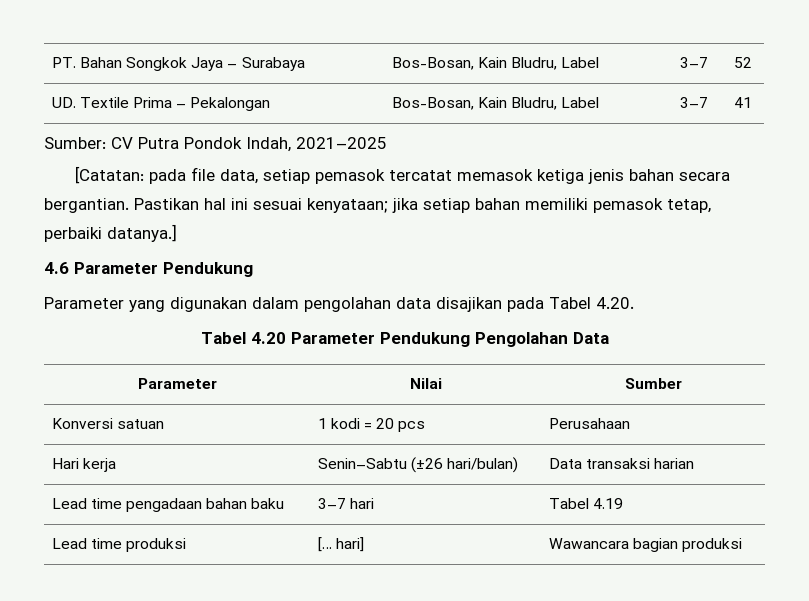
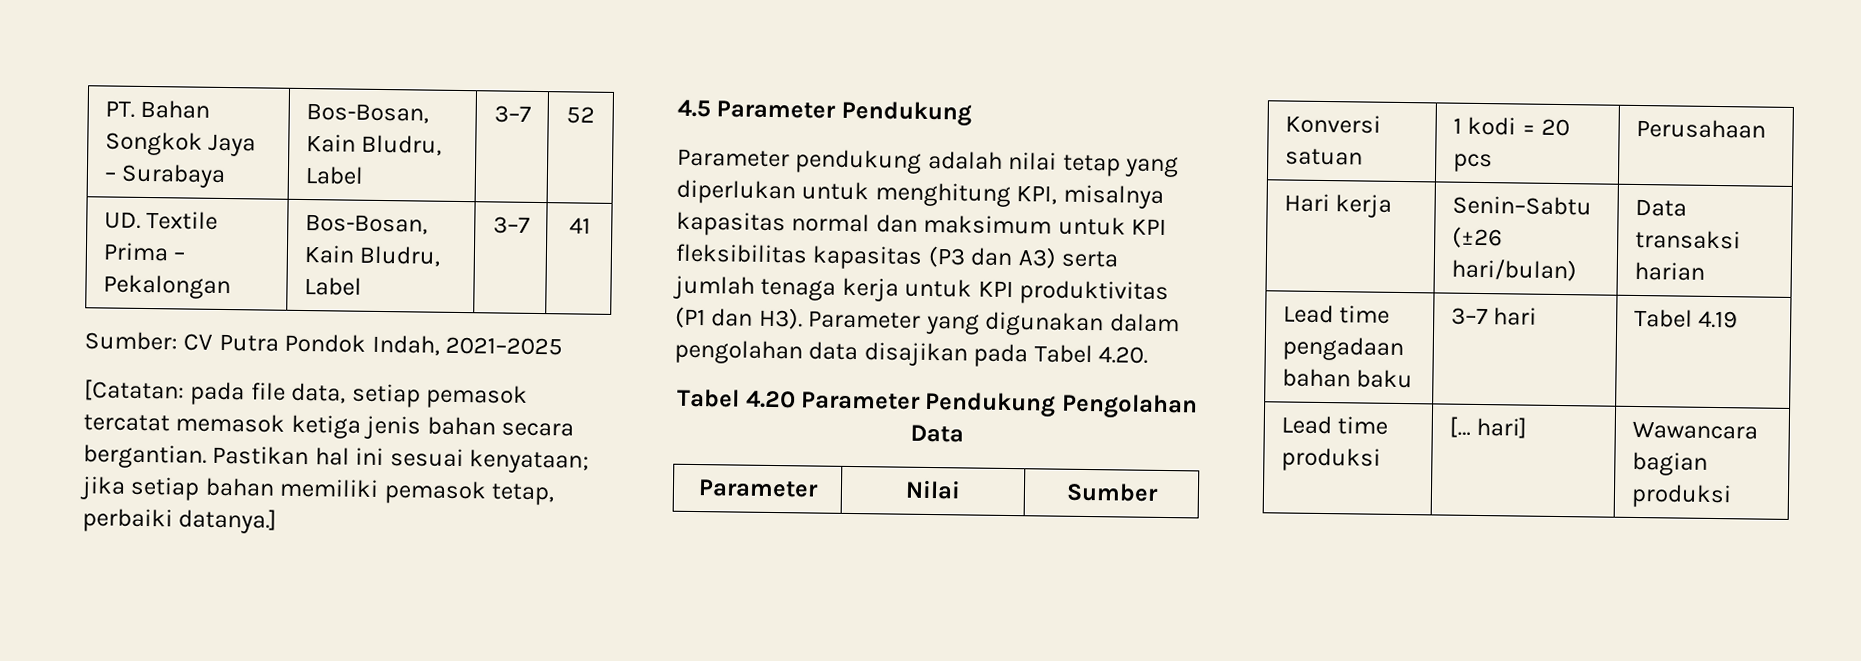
[44,262,69,274] 4.6 -> [677,99,711,118] 4.5
(124, 303) none -> [795,149,1180,178] [676,179,1164,209] [676,211,1168,237] [675,243,1120,270] [672,275,1170,306] [675,306,922,330] pendukung adalah nilai tetap yang diperlukan untuk menghitung KPI, misalnya kapasitas normal dan maksimum untuk KPI fleksibilitas kapasitas (P3 dan A3) serta jumlah tenaga kerja untuk KPI produktivitas (P1 dan H3). Parameter

